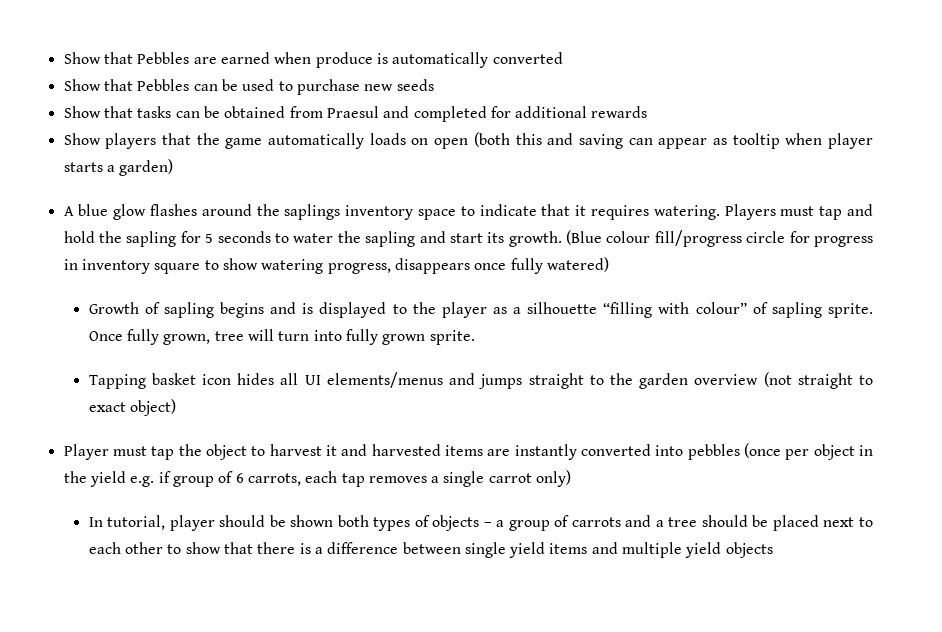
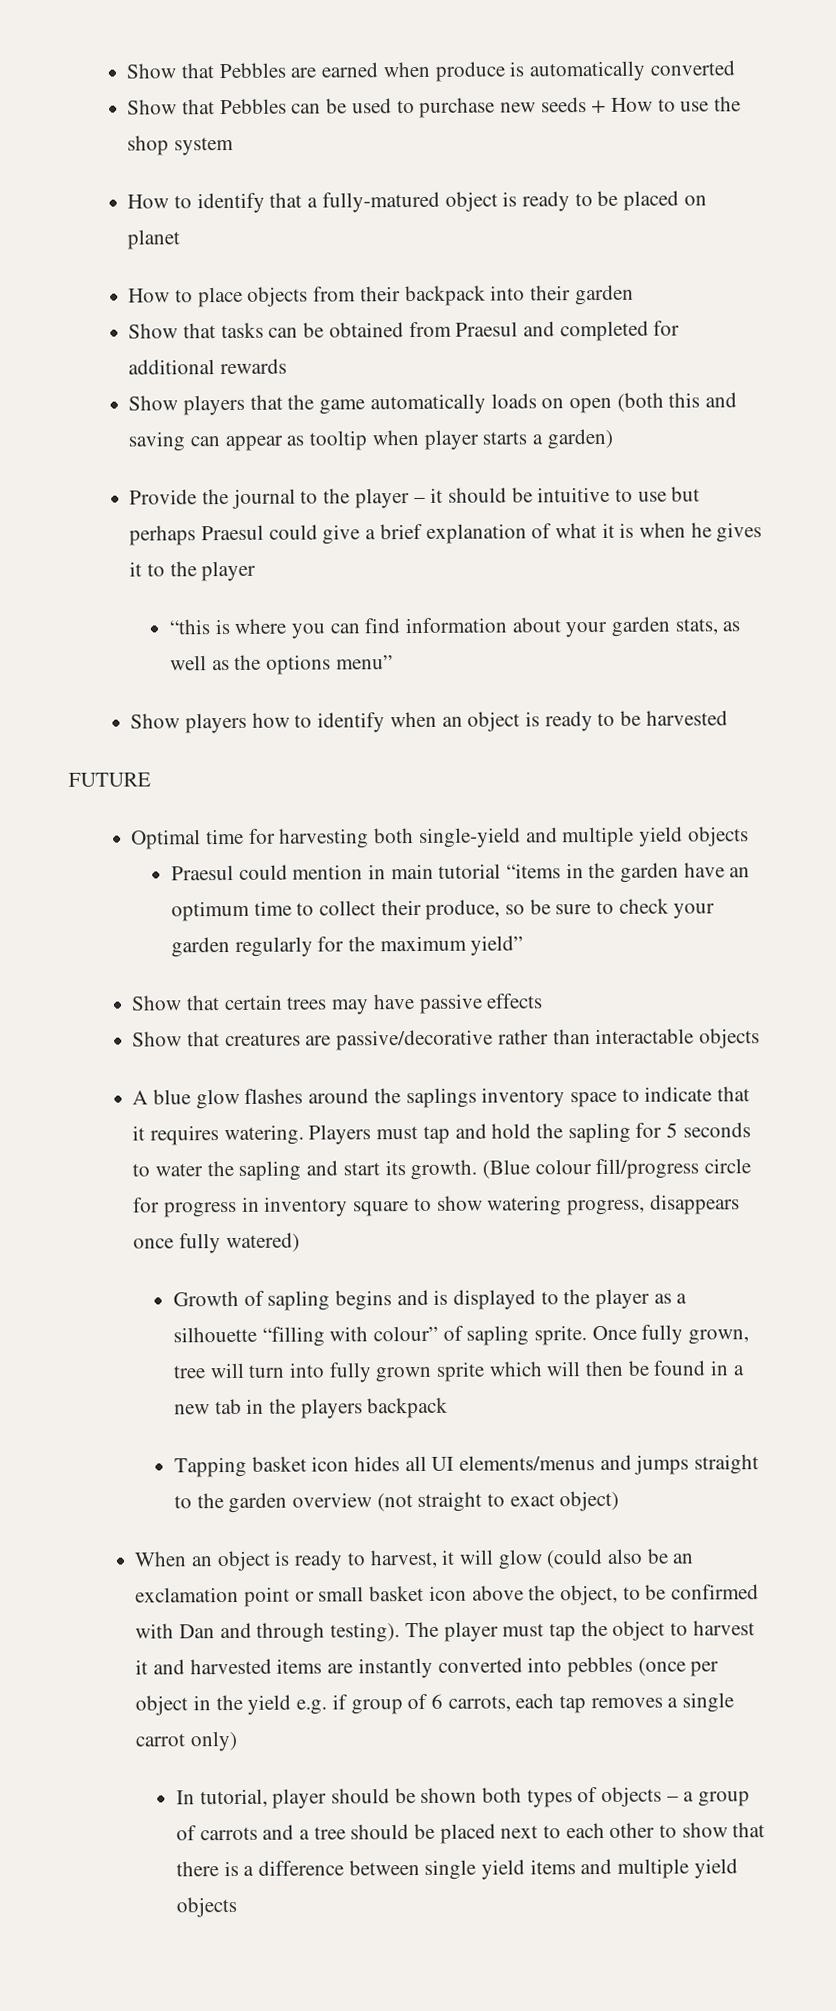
(434, 85) none -> [591,96,741,114] [127,135,235,156] [127,190,707,214] [127,229,181,250] [128,284,634,308] + How to use the shop system // How to identify that a fully-matured object is ready to be placed on planet // How to place objects from their backpack into their garden
(174, 167) none -> [129,486,701,510] [129,522,763,546] [129,560,257,582] [168,616,741,639] [169,654,393,675] [130,710,728,734] [68,772,151,787] [131,826,749,850] [170,862,751,883] [170,898,716,922] [170,935,524,958] [131,993,544,1015] [132,1028,760,1051] // Provide the journal to the player – it should be intuitive to use but perhaps Praesul could give a brief explanation of what it is when he gives it to the player // “this is where you can find information about your garden stats, as well as the options menu” // Show players how to identify when an object is ready to be harvested // FUTURE // Optimal time for harvesting both single-yield and multiple yield objects // Praesul could mention in main tutorial “items in the garden have an optimum time to collect their produce, so be sure to check your garden regularly for the maximum yield” // Show that certain trees may have passive effects // Show that creatures are passive/decorative rather than interactable objects
[429,330,475,345] sprite. -> [435,1360,745,1382] [173,1397,449,1419] sprite which will then be found in a new tab in the players backpack
[63,444,109,460] Player -> [134,1548,695,1572] [135,1584,759,1607] [135,1621,499,1643] When an object is ready to harvest, it will glow (could also be an exclamation point or small basket icon above the object, to be confirmed with Dan and through testing). The player

